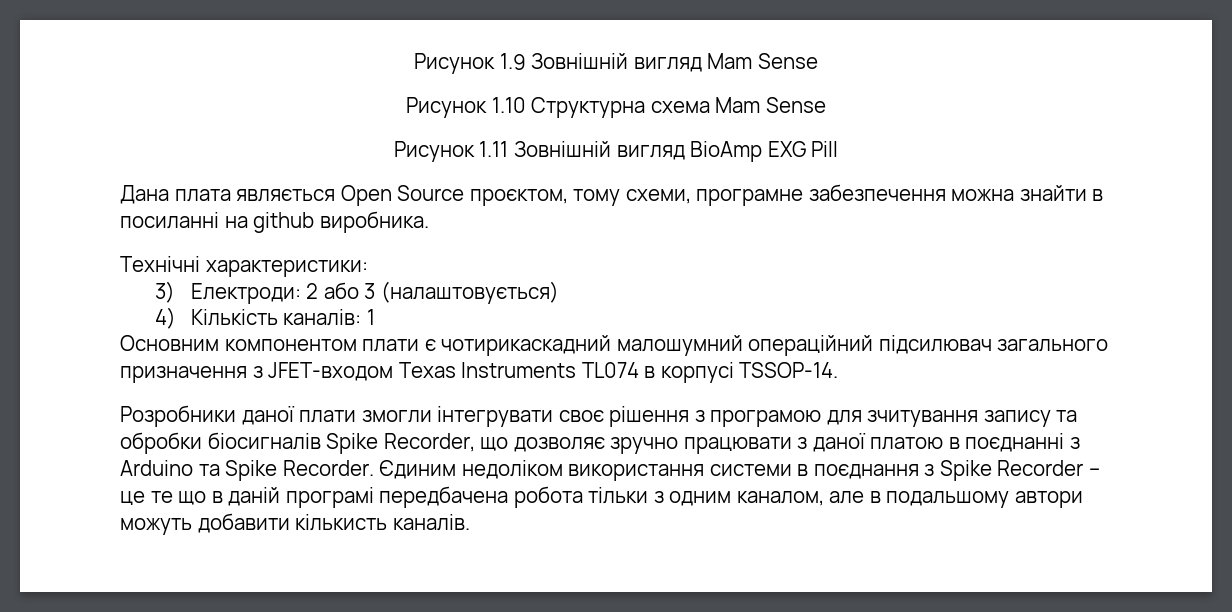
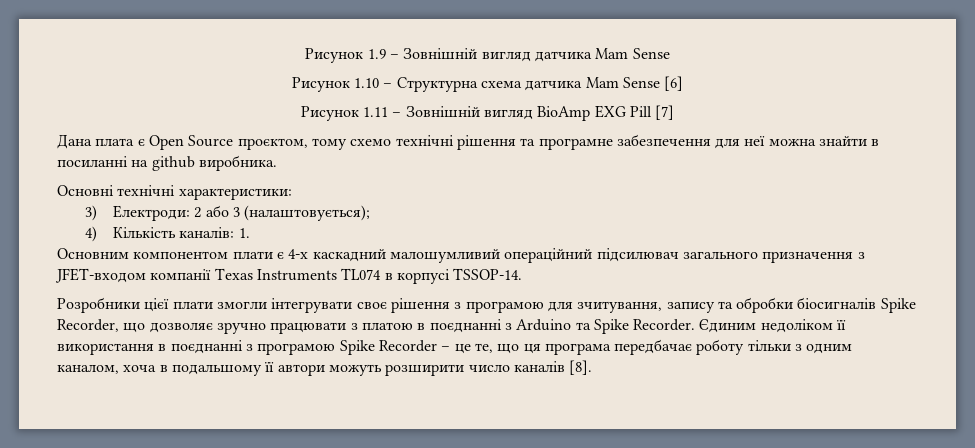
[531,53,702,72] Зовнішній вигляд -> [390,48,592,62] – Зовнішній вигляд датчика
(526, 105) none -> [383,83,393,88] –
[715,97,826,113] Mam Sense -> [525,76,684,91] датчика Mam Sense [6]
(509, 149) none -> [392,112,402,117] –
(839, 149) none -> [655,105,675,120] [7]
[236,189,336,202] являється -> [137,139,145,146] є
[625,184,946,206] схеми, програмне забезпечення -> [350,134,766,150] схемо технічні рішення та програмне забезпечення для неї
[120,256,200,272] Технічні -> [57,185,176,196] Основні технічні
[380,281,559,304] (налаштовується) -> [244,205,371,221] (налаштовується);
[366,309,375,325] 1 -> [238,228,250,238] 1.
[441,335,743,356] чотирикаскадний малошумний -> [288,249,500,263] 4-х каскадний малошумливий
(394, 371) none -> [150,269,212,280] компанії
[241,406,295,425] даної -> [144,298,170,312] цієї
[867,410,979,427] зчитування -> [577,301,663,313] зчитування,
[812,433,866,452] даної -> (358, 326) none
[568,460,1100,481] [120,486,583,508] використання системи в поєднання з Spike Recorder – це те що в даній програмі передбачена робота -> [837,320,847,330] [57,339,745,355] її використання в поєднанні з програмою Spike Recorder – це те, що ця програма передбачає роботу
[829,491,865,504] але -> [123,365,157,372] хоча
(1010, 499) none -> [265,362,275,372] її
[197,513,470,533] добавити кількисть каналів. -> [385,360,593,376] розширити число каналів [8].

